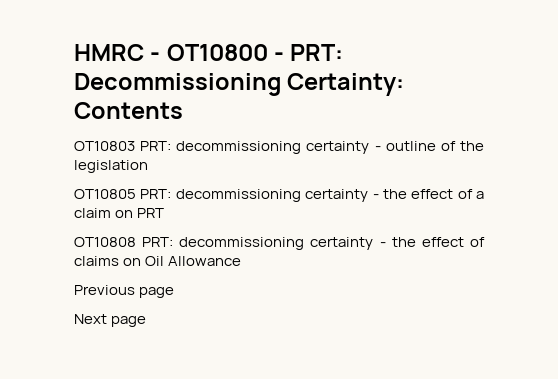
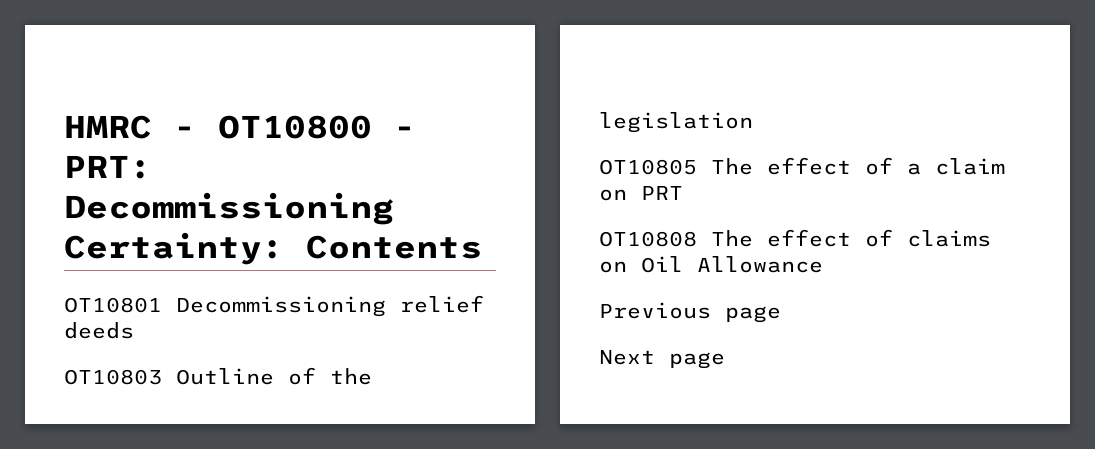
[74,141,436,154] OT10803 PRT: decommissioning certainty - outline -> [64,295,484,317] [64,322,134,339] [64,368,274,385] OT10801 Decommissioning relief deeds // OT10803 Outline
[140,189,407,202] PRT: decommissioning certainty - the -> [711,158,753,175] The
[142,237,416,250] PRT: decommissioning certainty - the -> [711,230,753,247] The

